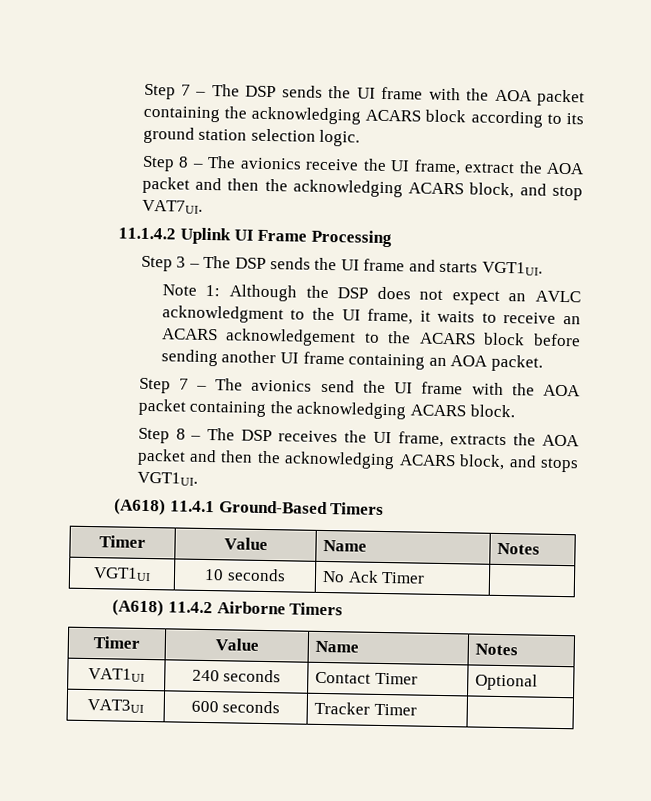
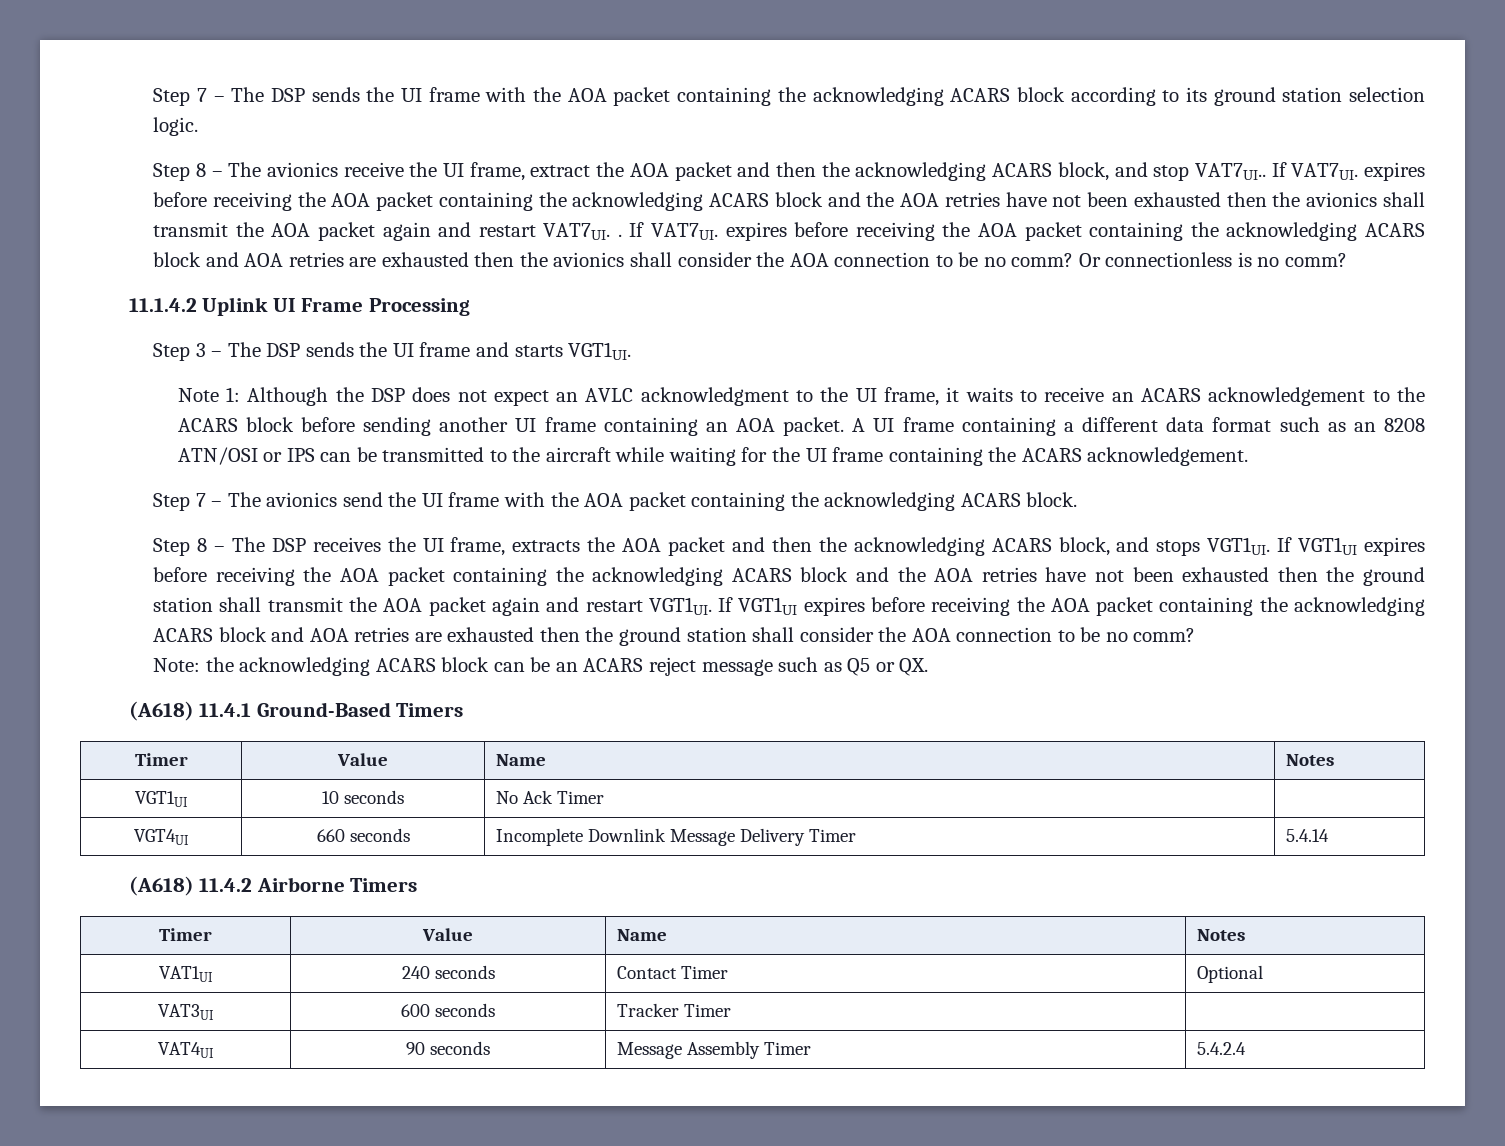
[141,199,203,214] VAT7UI. -> [1194,162,1425,181] [153,192,1425,211] [153,222,1425,241] [153,252,1347,267] VAT7UI.. If VAT7UI. expires before receiving the AOA packet containing the acknowledging ACARS block and the AOA retries have not been exhausted then the avionics shall transmit the AOA packet again and restart VAT7UI. . If VAT7UI. expires before receiving the AOA packet containing the acknowledging ACARS block and AOA retries are exhausted then the avionics shall consider the AOA connection to be no comm? Or connectionless is no comm?
(543, 363) none -> [852,417,1426,436] [177,447,1249,466] A UI frame containing a different data format such as an 8208 ATN/OSI or IPS can be transmitted to the aircraft while waiting for the UI frame containing the ACARS acknowledgement.
(198, 478) none -> [1277,537,1426,556] [153,567,1426,586] [153,597,1425,616] [153,627,1196,646] [153,657,929,676] If VGT1UI expires before receiving the AOA packet containing the acknowledging ACARS block and the AOA retries have not been exhausted then the ground station shall transmit the AOA packet again and restart VGT1UI. If VGT1UI expires before receiving the AOA packet containing the acknowledging ACARS block and AOA retries are exhausted then the ground station shall consider the AOA connection to be no comm? // Note: the acknowledging ACARS block can be an ACARS reject message such as Q5 or QX.
(426, 577) none -> [134,829,189,845] [316,828,410,842] [496,828,857,846] [1286,829,1330,842] // VGT4UI | 660 seconds | Incomplete Downlink Message Delivery Timer | 5.4.14
(417, 709) none -> [158,1042,214,1058] [406,1041,490,1055] [617,1041,812,1059] [1197,1042,1247,1055] // VAT4UI | 90 seconds | Message Assembly Timer | 5.4.2.4

